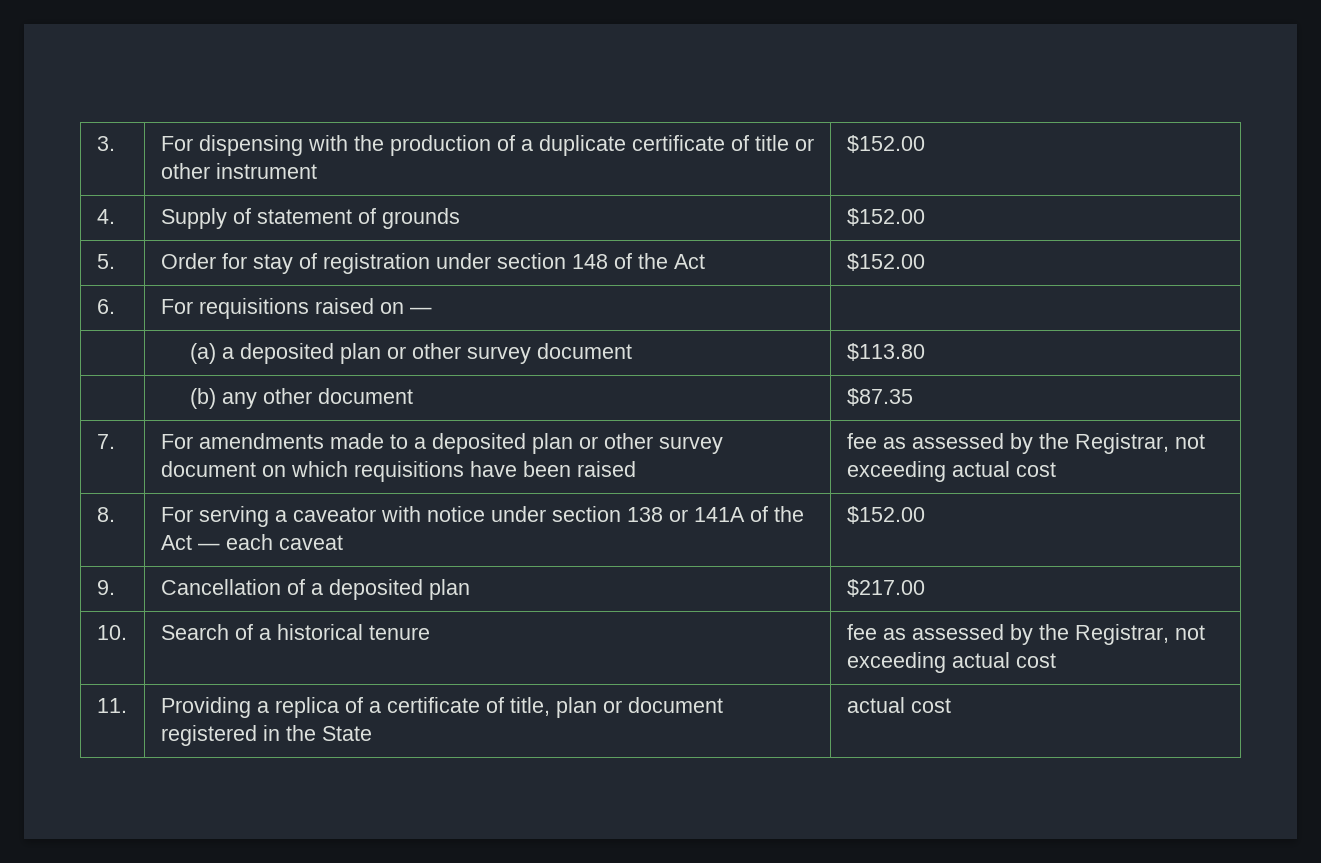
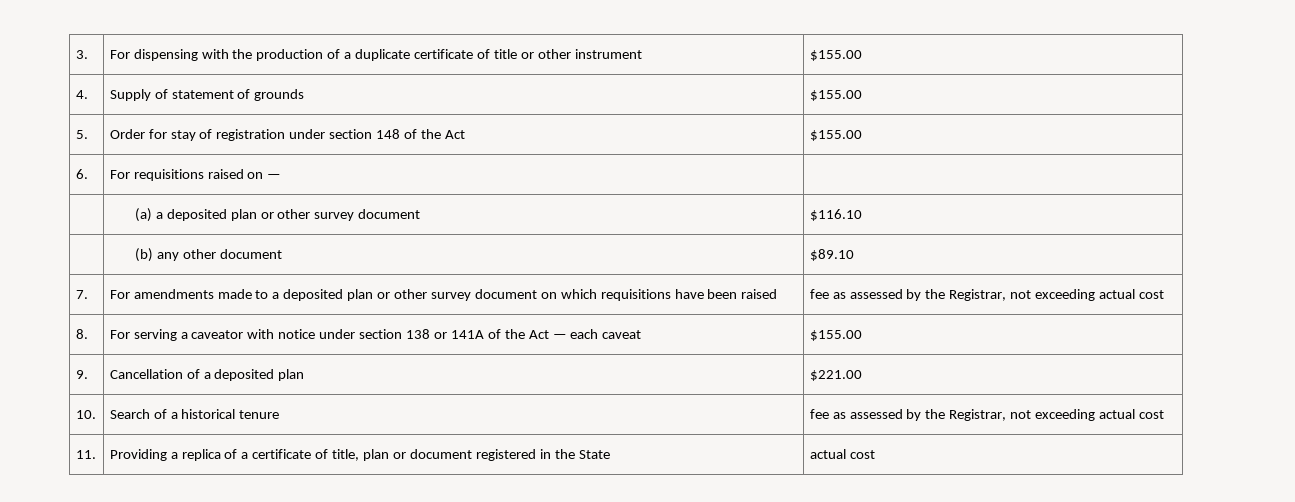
[846,135,925,153] $152.00 -> [809,50,862,61] $155.00
[846,208,925,226] $152.00 -> [809,90,862,101] $155.00
[846,253,925,271] $152.00 -> [809,130,862,141] $155.00
[846,343,925,361] $113.80 -> [809,209,862,221] $116.10
[846,388,913,406] $87.35 -> [809,249,854,261] $89.10
[846,506,925,524] $152.00 -> [809,330,862,341] $155.00
[846,579,925,597] $217.00 -> [809,370,862,381] $221.00

